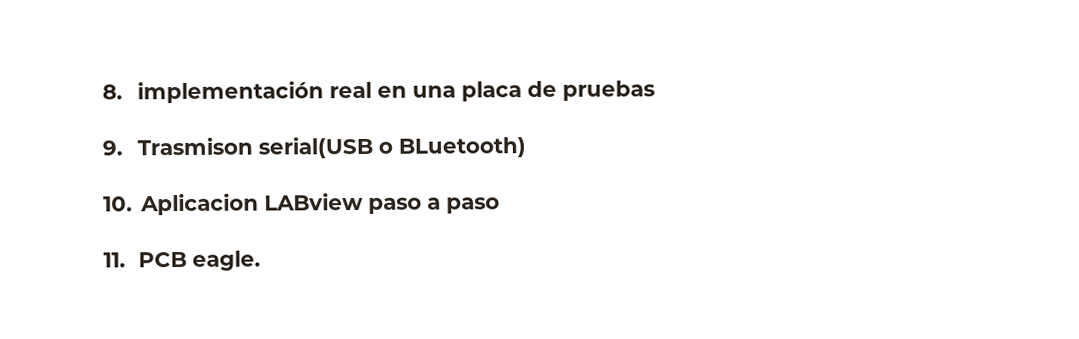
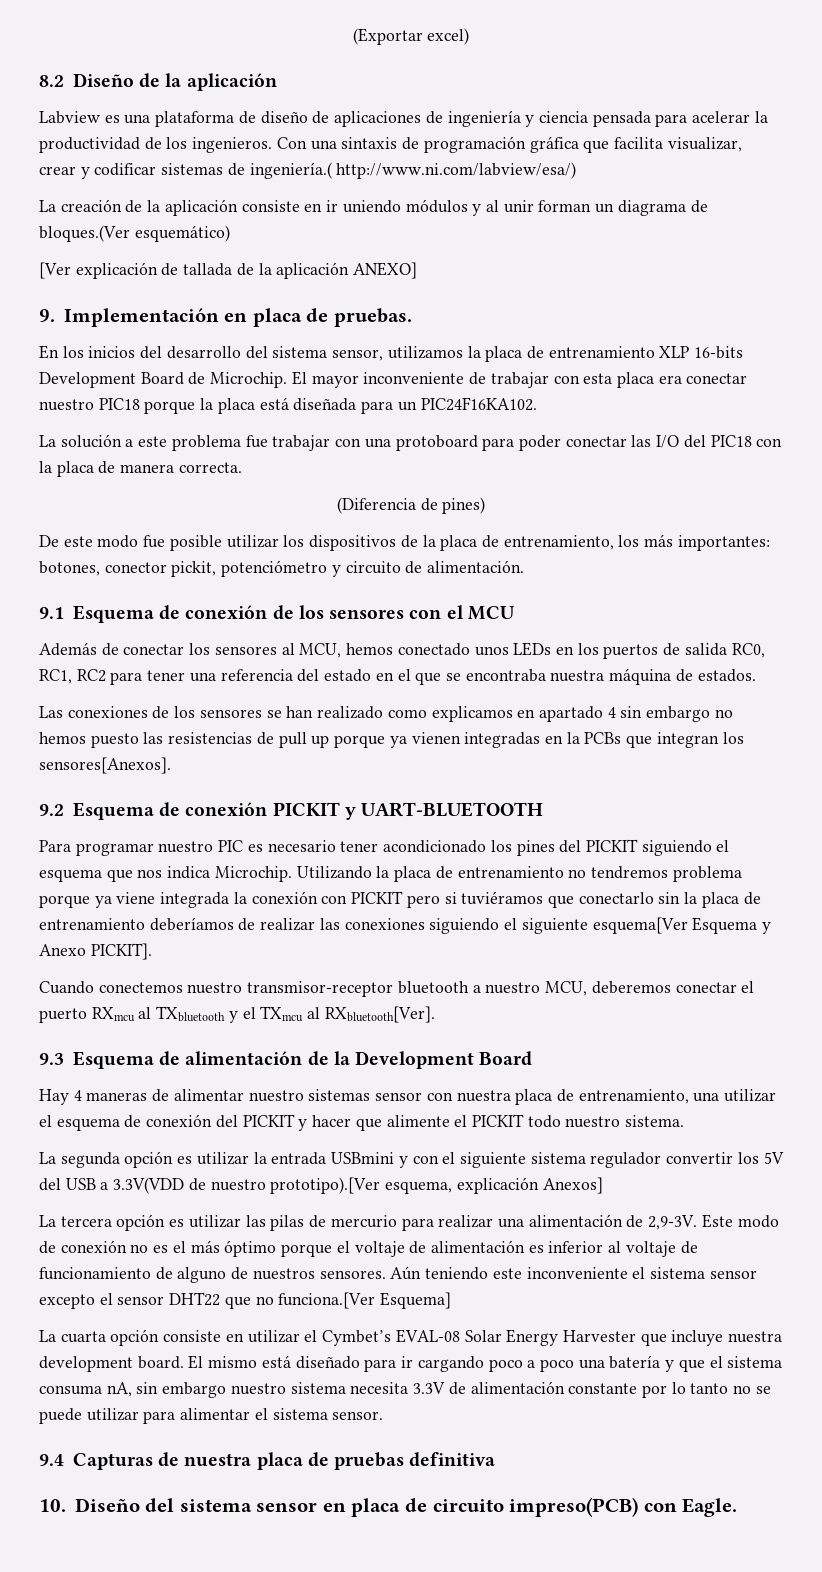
[102,80,655,104] [102,136,526,159] [103,192,501,216] [103,250,261,271] 8. implementación real en una placa de pruebas // 9. Trasmison serial(USB o BLuetooth) // 10. Aplicacion LABview paso a paso // 11. PCB eagle. -> [352,28,470,45] [39,73,277,91] [39,110,768,127] [39,136,742,153] [39,162,577,179] [39,199,708,216] [39,225,230,242] [39,262,418,279] [39,308,412,327] [39,345,744,362] [39,371,748,388] [39,397,537,414] [39,434,783,451] [39,461,242,477] [336,497,486,514] [39,534,770,551] [39,560,525,577] [39,605,515,623] [39,642,765,659] [39,668,756,685] [39,706,733,722] [39,732,744,748] [39,757,171,774] [39,802,544,820] [39,839,730,856] [39,866,742,882] [39,891,761,908] [39,917,771,934] [39,943,152,960] [39,981,755,997] [39,1006,435,1023] [39,1051,533,1069] [39,1089,777,1105] [39,1114,685,1131] [39,1151,784,1168] [39,1177,603,1194] [39,1214,779,1231] [39,1240,698,1257] [39,1266,757,1283] [39,1292,452,1309] [39,1329,783,1346] [39,1355,783,1372] [39,1381,771,1398] [39,1408,384,1424] [39,1452,496,1470] [39,1497,738,1517] (Exportar excel) // 8.2 Diseño de la aplicación // Labview es una plataforma de diseño de aplicaciones de ingeniería y ciencia pensada para acelerar la productividad de los ingenieros. Con una sintaxis de programación gráfica que facilita visualizar, crear y codificar sistemas de ingeniería.( http://www.ni.com/labview/esa/) // La creación de la aplicación consiste en ir uniendo módulos y al unir forman un diagrama de bloques.(Ver esquemático) // [Ver explicación de tallada de la aplicación ANEXO] // 9. Implementación en placa de pruebas. // En los inicios del desarrollo del sistema sensor, utilizamos la placa de entrenamiento XLP 16-bits Development Board de Microchip. El mayor inconveniente de trabajar con esta placa era conectar nuestro PIC18 porque la placa está diseñada para un PIC24F16KA102. // La solución a este problema fue trabajar con una protoboard para poder conectar las I/O del PIC18 con la placa de manera correcta. // (Diferencia de pines) // De este modo fue posible utilizar los dispositivos de la placa de entrenamiento, los más importantes: botones, conector pickit, potenciómetro y circuito de alimentación. // 9.1 Esquema de conexión de los sensores con el MCU // Además de conectar los sensores al MCU, hemos conectado unos LEDs en los puertos de salida RC0, RC1, RC2 para tener una referencia del estado en el que se encontraba nuestra máquina de estados. // Las conexiones de los sensores se han realizado como explicamos en apartado 4 sin embargo no hemos puesto las resistencias de pull up porque ya vienen integradas en la PCBs que integran los sensores[Anexos]. // 9.2 Esquema de conexión PICKIT y UART-BLUETOOTH // Para programar nuestro PIC es necesario tener acondicionado los pines del PICKIT siguiendo el esquema que nos indica Microchip. Utilizando la placa de entrenamiento no tendremos problema porque ya viene integrada la conexión con PICKIT pero si tuviéramos que conectarlo sin la placa de entrenamiento deberíamos de realizar las conexiones siguiendo el siguiente esquema[Ver Esquema y Anexo PICKIT]. // Cuando conectemos nuestro transmisor-receptor bluetooth a nuestro MCU, deberemos conectar el puerto RXmcu al TXbluetooth y el TXmcu al RXbluetooth[Ver]. // 9.3 Esquema de alimentación de la Development Board // Hay 4 maneras de alimentar nuestro sistemas sensor con nuestra placa de entrenamiento, una utilizar el esquema de conexión del PICKIT y hacer que alimente el PICKIT todo nuestro sistema. // La segunda opción es utilizar la entrada USBmini y con el siguiente sistema regulador convertir los 5V del USB a 3.3V(VDD de nuestro prototipo).[Ver esquema, explicación Anexos] // La tercera opción es utilizar las pilas de mercurio para realizar una alimentación de 2,9-3V. Este modo de conexión no es el más óptimo porque el voltaje de alimentación es inferior al voltaje de funcionamiento de alguno de nuestros sensores. Aún teniendo este inconveniente el sistema sensor excepto el sensor DHT22 que no funciona.[Ver Esquema] // La cuarta opción consiste en utilizar el Cymbet’s EVAL-08 Solar Energy Harvester que incluye nuestra development board. El mismo está diseñado para ir cargando poco a poco una batería y que el sistema consuma nA, sin embargo nuestro sistema necesita 3.3V de alimentación constante por lo tanto no se puede utilizar para alimentar el sistema sensor. // 9.4 Capturas de nuestra placa de pruebas definitiva // 10. Diseño del sistema sensor en placa de circuito impreso(PCB) con Eagle.

